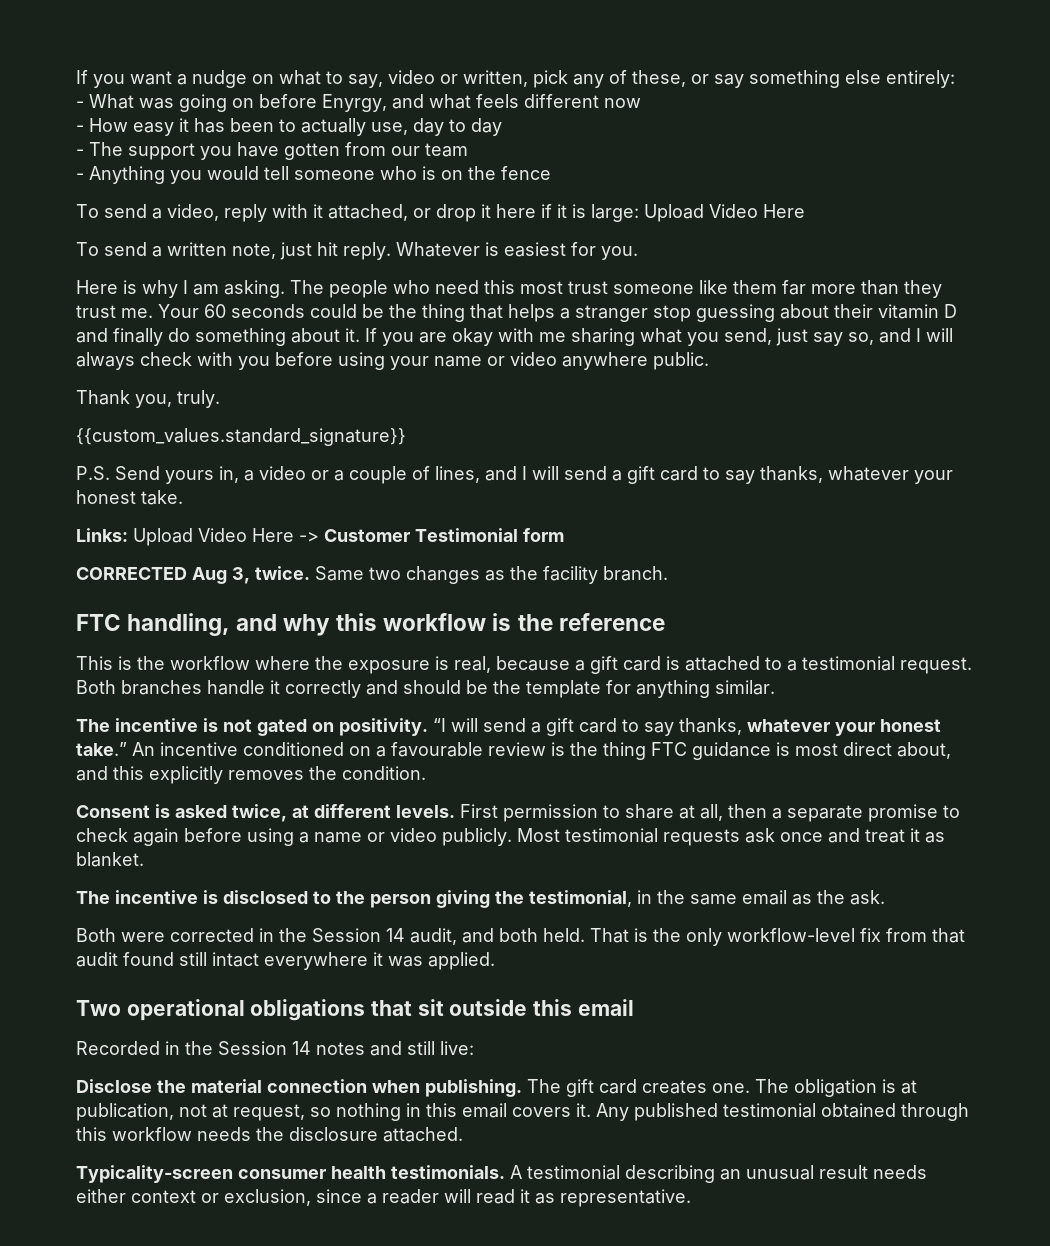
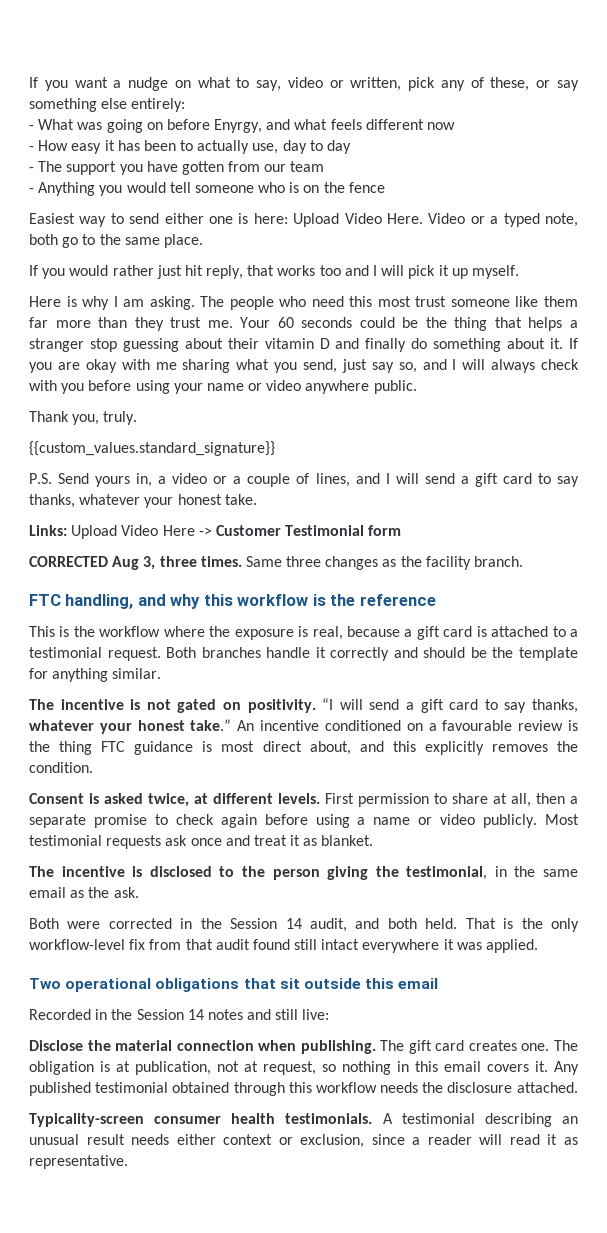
[76,204,805,222] [76,242,638,260] To send a video, reply with it attached, or drop it here if it is large: Upload Video Here // To send a written note, just hit reply. Whatever is easiest for you. -> [29,213,578,227] [29,234,203,248] [29,265,519,279] Easiest way to send either one is here: Upload Video Here. Video or a typed note, both go to the same place. // If you would rather just hit reply, that works too and I will pick it up myself.
[255,566,401,581] twice. Same two -> [159,556,322,567] three times. Same three

